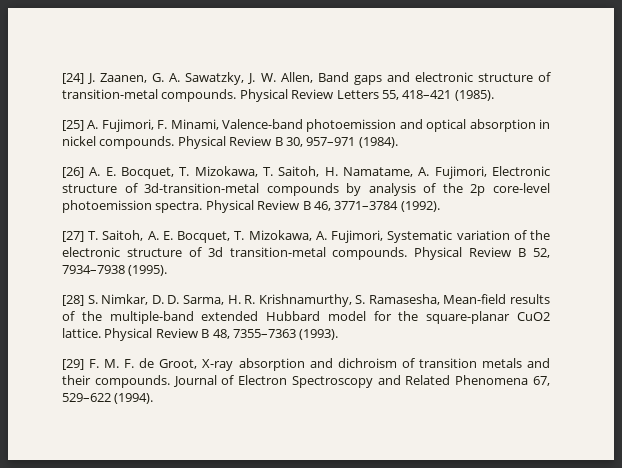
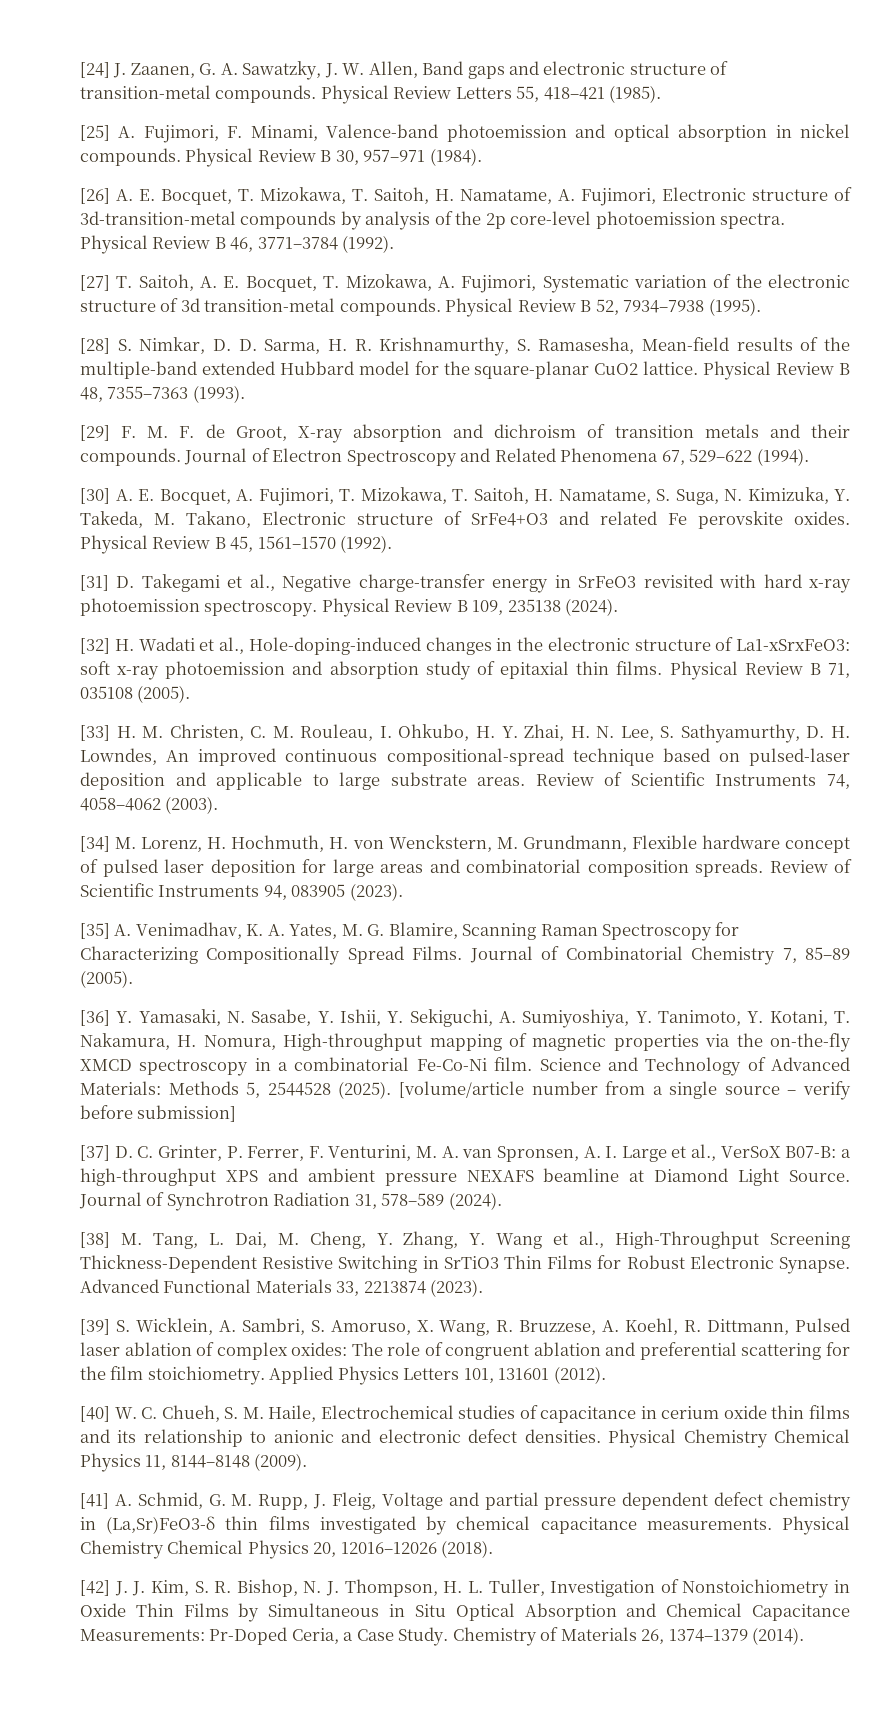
(154, 398) none -> [80,487,850,506] [80,511,850,529] [80,535,393,554] [80,574,851,593] [80,598,619,617] [80,637,850,655] [80,661,851,680] [80,685,191,703] [80,724,850,743] [80,748,850,766] [80,772,850,790] [80,796,219,814] [80,835,851,853] [80,859,852,877] [80,883,403,901] [80,922,740,941] [80,946,851,965] [80,970,133,988] [80,1009,851,1028] [80,1033,851,1052] [80,1057,851,1076] [80,1081,852,1100] [80,1105,237,1122] [80,1144,852,1162] [80,1168,850,1186] [79,1192,502,1211] [80,1231,851,1249] [80,1255,851,1274] [80,1279,484,1297] [80,1318,851,1336] [80,1342,851,1360] [80,1366,606,1385] [80,1405,850,1423] [80,1429,851,1448] [80,1453,308,1472] [80,1492,851,1511] [80,1516,850,1535] [80,1540,494,1559] [80,1579,850,1598] [80,1603,851,1622] [80,1627,805,1646] // [30] A. E. Bocquet, A. Fujimori, T. Mizokawa, T. Saitoh, H. Namatame, S. Suga, N. Kimizuka, Y. Takeda, M. Takano, Electronic structure of SrFe4+O3 and related Fe perovskite oxides. Physical Review B 45, 1561–1570 (1992). // [31] D. Takegami et al., Negative charge-transfer energy in SrFeO3 revisited with hard x-ray photoemission spectroscopy. Physical Review B 109, 235138 (2024). // [32] H. Wadati et al., Hole-doping-induced changes in the electronic structure of La1-xSrxFeO3: soft x-ray photoemission and absorption study of epitaxial thin films. Physical Review B 71, 035108 (2005). // [33] H. M. Christen, C. M. Rouleau, I. Ohkubo, H. Y. Zhai, H. N. Lee, S. Sathyamurthy, D. H. Lowndes, An improved continuous compositional-spread technique based on pulsed-laser deposition and applicable to large substrate areas. Review of Scientific Instruments 74, 4058–4062 (2003). // [34] M. Lorenz, H. Hochmuth, H. von Wenckstern, M. Grundmann, Flexible hardware concept of pulsed laser deposition for large areas and combinatorial composition spreads. Review of Scientific Instruments 94, 083905 (2023). // [35] A. Venimadhav, K. A. Yates, M. G. Blamire, Scanning Raman Spectroscopy for Characterizing Compositionally Spread Films. Journal of Combinatorial Chemistry 7, 85–89 (2005). // [36] Y. Yamasaki, N. Sasabe, Y. Ishii, Y. Sekiguchi, A. Sumiyoshiya, Y. Tanimoto, Y. Kotani, T. Nakamura, H. Nomura, High-throughput mapping of magnetic properties via the on-the-fly XMCD spectroscopy in a combinatorial Fe-Co-Ni film. Science and Technology of Advanced Materials: Methods 5, 2544528 (2025). [volume/article number from a single source – verify before submission] // [37] D. C. Grinter, P. Ferrer, F. Venturini, M. A. van Spronsen, A. I. Large et al., VerSoX B07-B: a high-throughput XPS and ambient pressure NEXAFS beamline at Diamond Light Source. Journal of Synchrotron Radiation 31, 578–589 (2024). // [38] M. Tang, L. Dai, M. Cheng, Y. Zhang, Y. Wang et al., High-Throughput Screening Thickness-Dependent Resistive Switching in SrTiO3 Thin Films for Robust Electronic Synapse. Advanced Functional Materials 33, 2213874 (2023). // [39] S. Wicklein, A. Sambri, S. Amoruso, X. Wang, R. Bruzzese, A. Koehl, R. Dittmann, Pulsed laser ablation of complex oxides: The role of congruent ablation and preferential scattering for the film stoichiometry. Applied Physics Letters 101, 131601 (2012). // [40] W. C. Chueh, S. M. Haile, Electrochemical studies of capacitance in cerium oxide thin films and its relationship to anionic and electronic defect densities. Physical Chemistry Chemical Physics 11, 8144–8148 (2009). // [41] A. Schmid, G. M. Rupp, J. Fleig, Voltage and partial pressure dependent defect chemistry in (La,Sr)FeO3-δ thin films investigated by chemical capacitance measurements. Physical Chemistry Chemical Physics 20, 12016–12026 (2018). // [42] J. J. Kim, S. R. Bishop, N. J. Thompson, H. L. Tuller, Investigation of Nonstoichiometry in Oxide Thin Films by Simultaneous in Situ Optical Absorption and Chemical Capacitance Measurements: Pr-Doped Ceria, a Case Study. Chemistry of Materials 26, 1374–1379 (2014).

